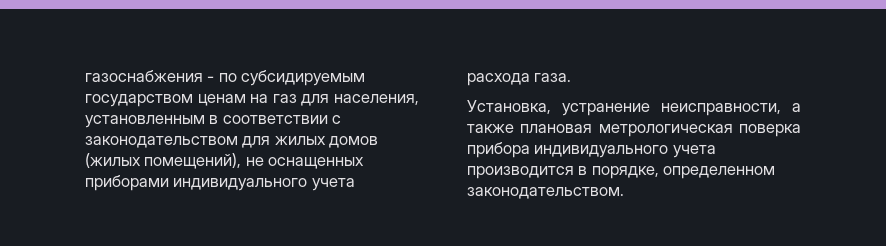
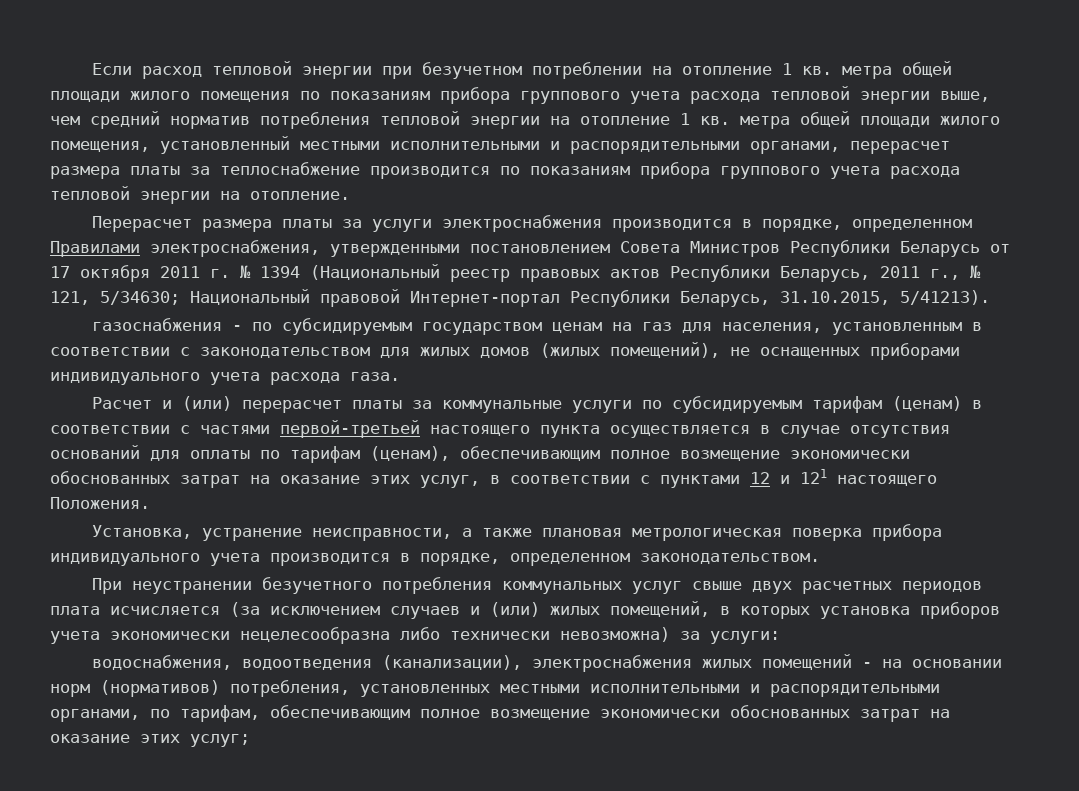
(85, 76) none -> [92,61,953,79] [50,86,990,104] [50,111,1000,129] [50,136,950,154] [50,162,960,179] [50,186,350,204] [92,215,973,232] [50,240,1010,257] [50,264,981,282] [50,289,990,307] Если расход тепловой энергии при безучетном потреблении на отопление 1 кв. метра общей площади жилого помещения по показаниям прибора группового учета расхода тепловой энергии выше, чем средний норматив потребления тепловой энергии на отопление 1 кв. метра общей площади жилого помещения, установленный местными исполнительными и распорядительными органами, перерасчет размера платы за теплоснабжение производится по показаниям прибора группового учета расхода тепловой энергии на отопление. // Перерасчет размера платы за услуги электроснабжения производится в порядке, определенном Правилами электроснабжения, утвержденными постановлением Совета Министров Республики Беларусь от 17 октября 2011 г. № 1394 (Национальный реестр правовых актов Республики Беларусь, 2011 г., № 121, 5/34630; Национальный правовой Интернет-портал Республики Беларусь, 31.10.2015, 5/41213). //
(572, 77) none -> [92,396,983,413] [50,420,950,438] [50,445,910,463] [50,469,937,488] [50,497,150,509] // Расчет и (или) перерасчет платы за коммунальные услуги по субсидируемым тарифам (ценам) в соответствии с частями первой-третьей настоящего пункта осуществляется в случае отсутствия оснований для оплаты по тарифам (ценам), обеспечивающим полное возмещение экономически обоснованных затрат на оказание этих услуг, в соответствии с пунктами 12 и 121 настоящего Положения.
(624, 193) none -> [92,577,983,594] [50,601,1000,619] [50,627,780,644] [92,654,1003,672] [50,680,940,697] [50,705,950,722] [50,734,250,747] // При неустранении безучетного потребления коммунальных услуг свыше двух расчетных периодов плата исчисляется (за исключением случаев и (или) жилых помещений, в которых установка приборов учета экономически нецелесообразна либо технически невозможна) за услуги: // водоснабжения, водоотведения (канализации), электроснабжения жилых помещений - на основании норм (нормативов) потребления, установленных местными исполнительными и распорядительными органами, по тарифам, обеспечивающим полное возмещение экономически обоснованных затрат на оказание этих услуг;

